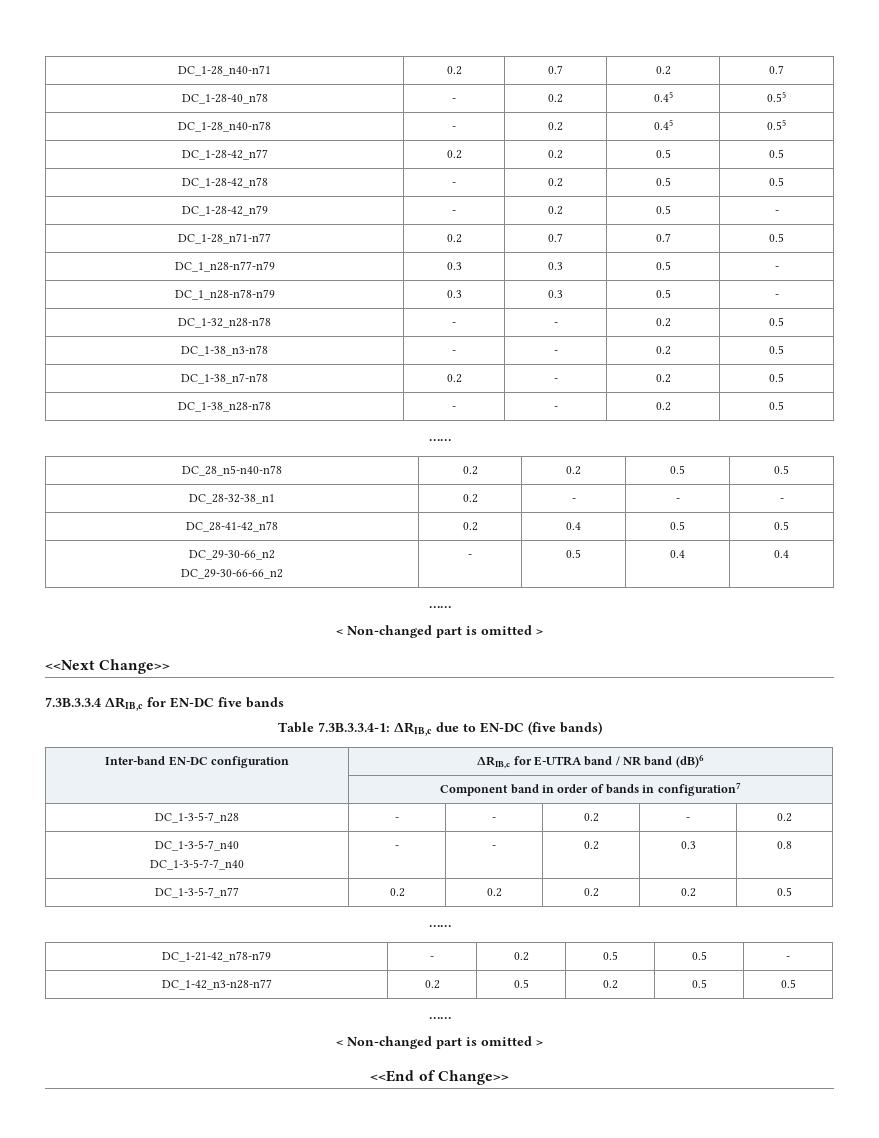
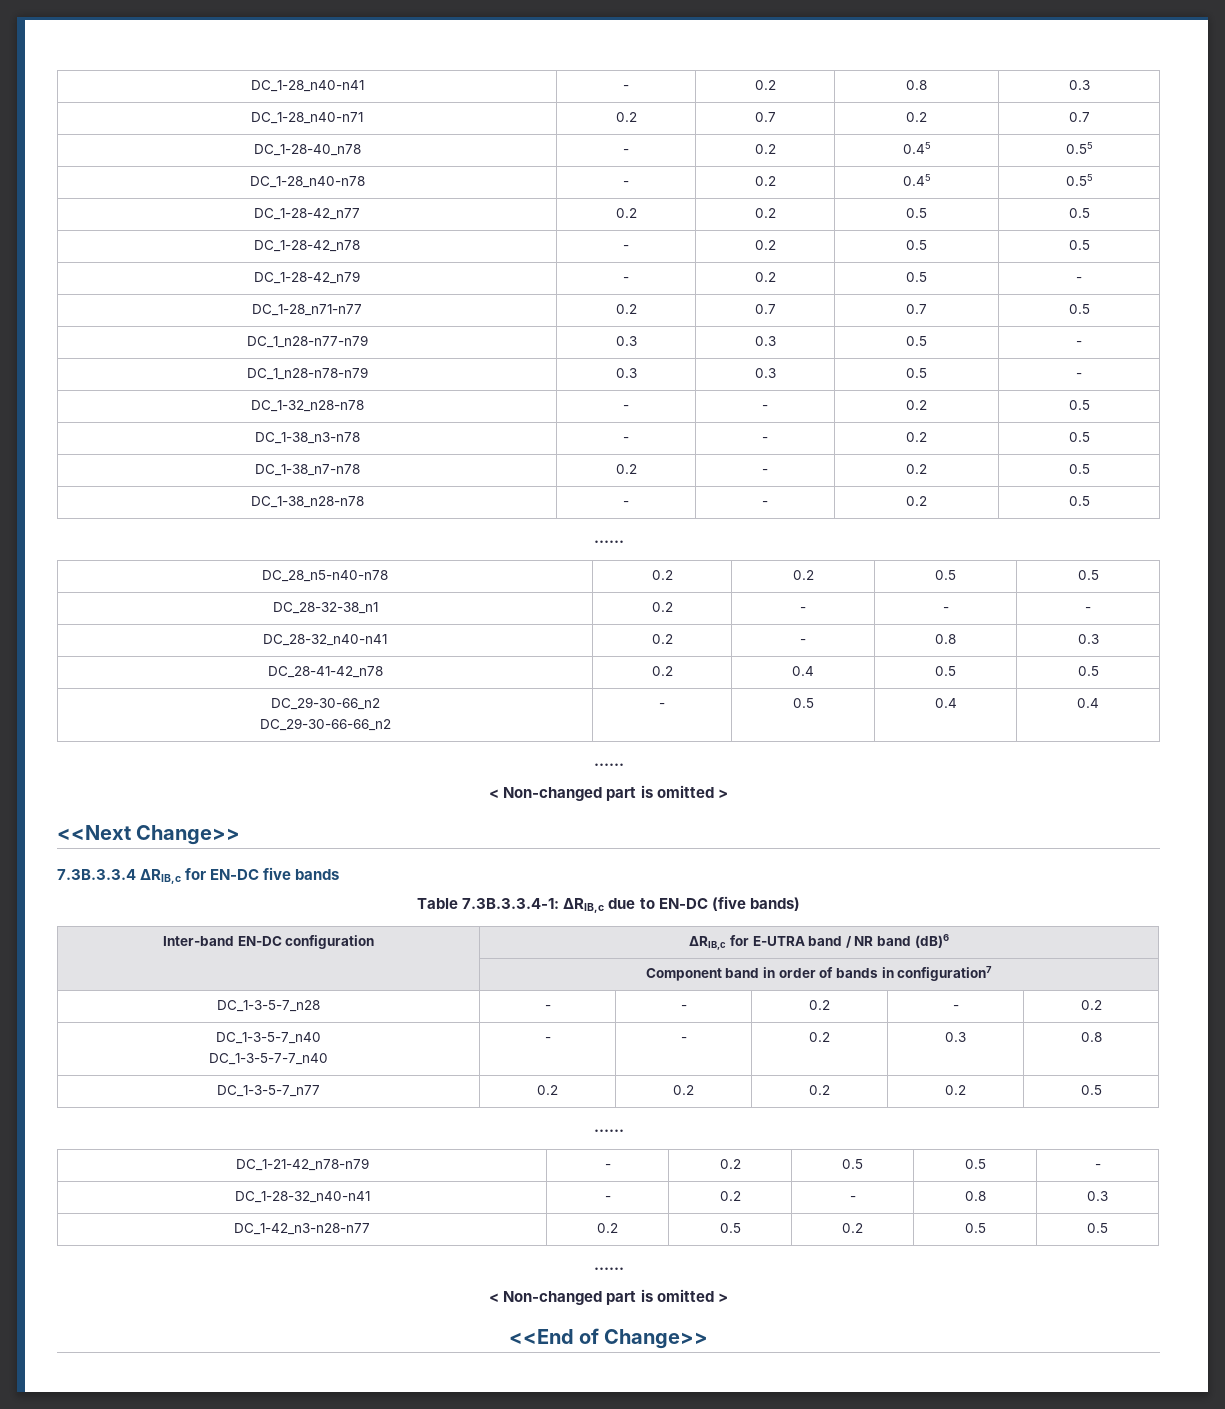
(178, 70) none -> [250,80,364,92] [623,85,629,90] [754,80,776,90] [906,80,927,90] [1068,80,1090,90] DC_1-28_n40-n41 | - | 0.2 | 0.8 | 0.3 //
(784, 500) none -> [263,634,387,646] [651,634,673,644] [800,639,806,644] [935,634,956,644] [1077,634,1099,644] // DC_28-32_n40-n41 | 0.2 | - | 0.8 | 0.3
(790, 958) none -> [234,1191,370,1203] [604,1196,611,1201] [719,1191,741,1201] [849,1196,856,1201] [964,1191,986,1201] [1087,1191,1108,1201] // DC_1-28-32_n40-n41 | - | 0.2 | - | 0.8 | 0.3

